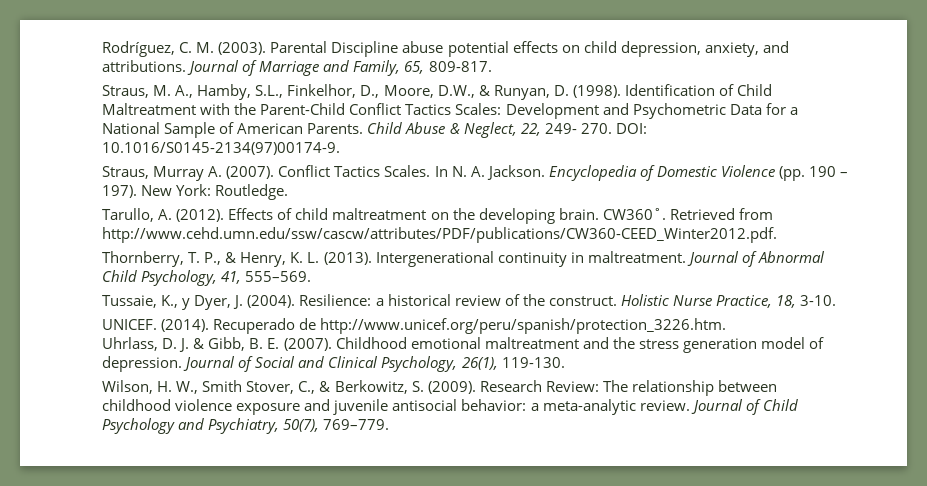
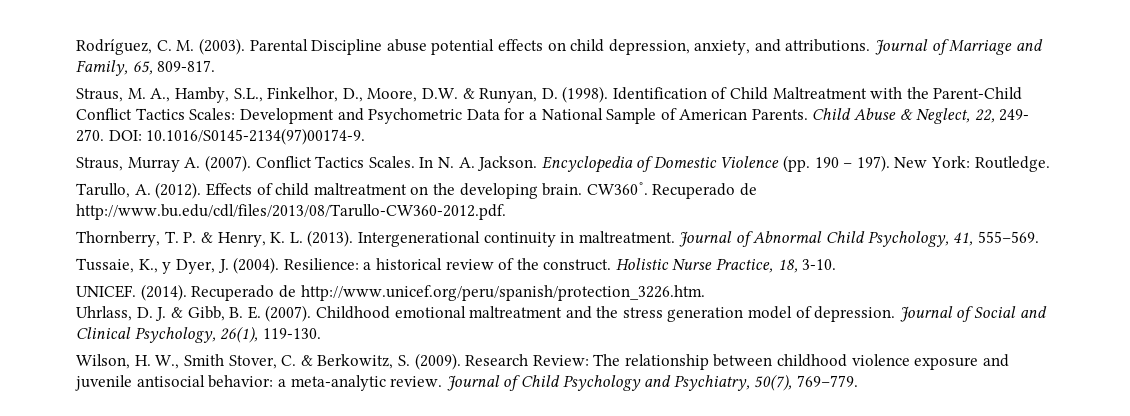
[437,85,475,98] D.W., -> [421,88,458,99] D.W.
[669,208,773,220] [102,227,778,243] Retrieved from http://www.cehd.umn.edu/ssw/cascw/attributes/PDF/publications/CW360-CEED_Winter2012.pdf. -> [652,183,757,199] [76,204,507,220] Recuperado de http://www.bu.edu/cdl/files/2013/08/Tarullo-CW360-2012.pdf.
[204,252,222,265] P., -> [183,232,197,243] P.
[298,381,316,394] C., -> [281,355,297,366] C.

